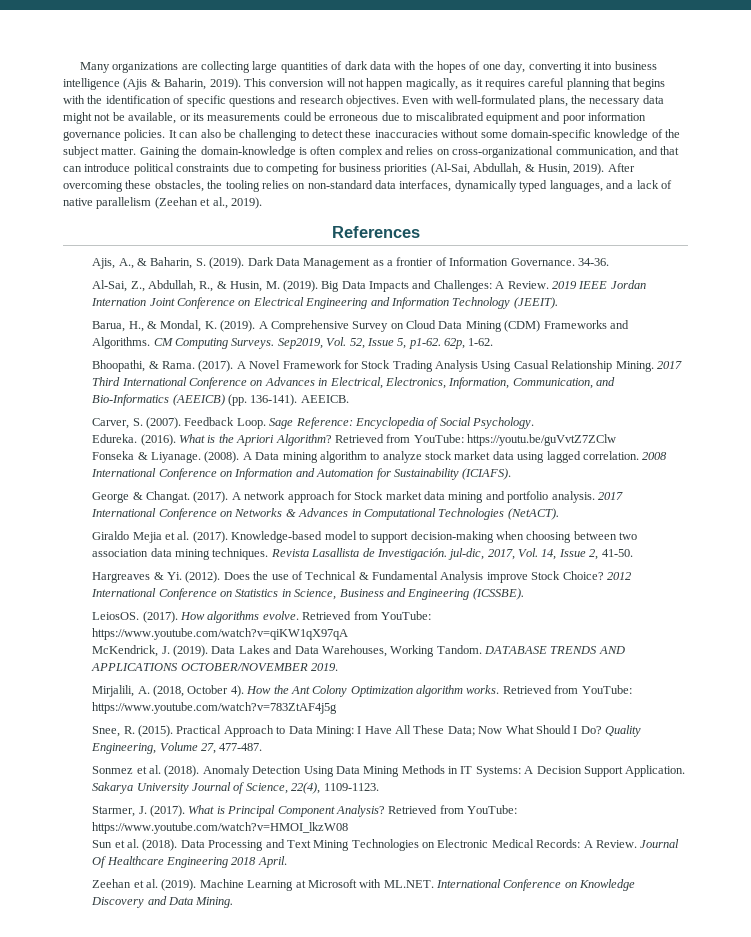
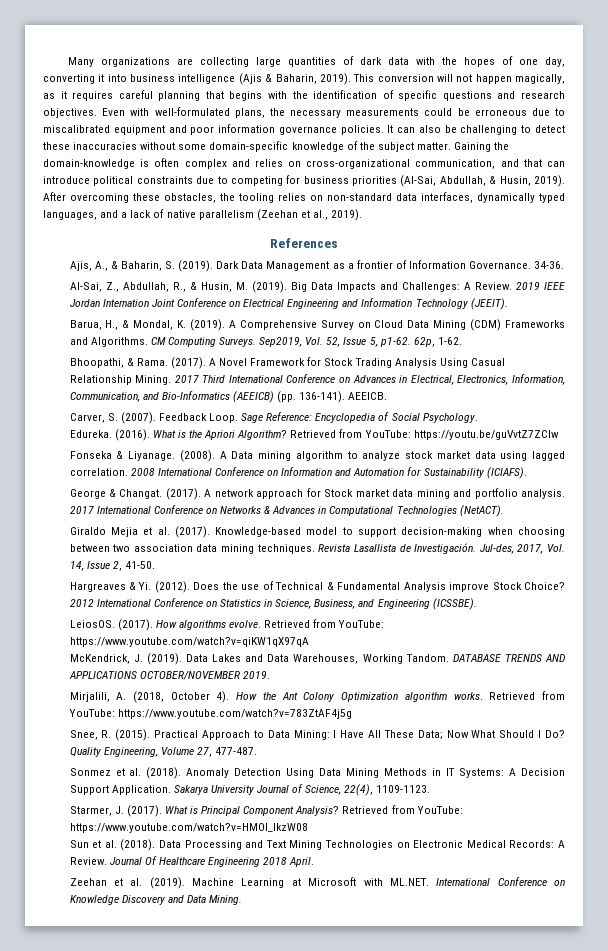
[642,95,664,104] [63,112,204,124] data might not be available, or its -> (341, 113) none
[448,548,485,560] jul-dic, -> [479,544,514,554] Jul-des,
[339,589,384,597] Business -> [314,599,356,609] Business,

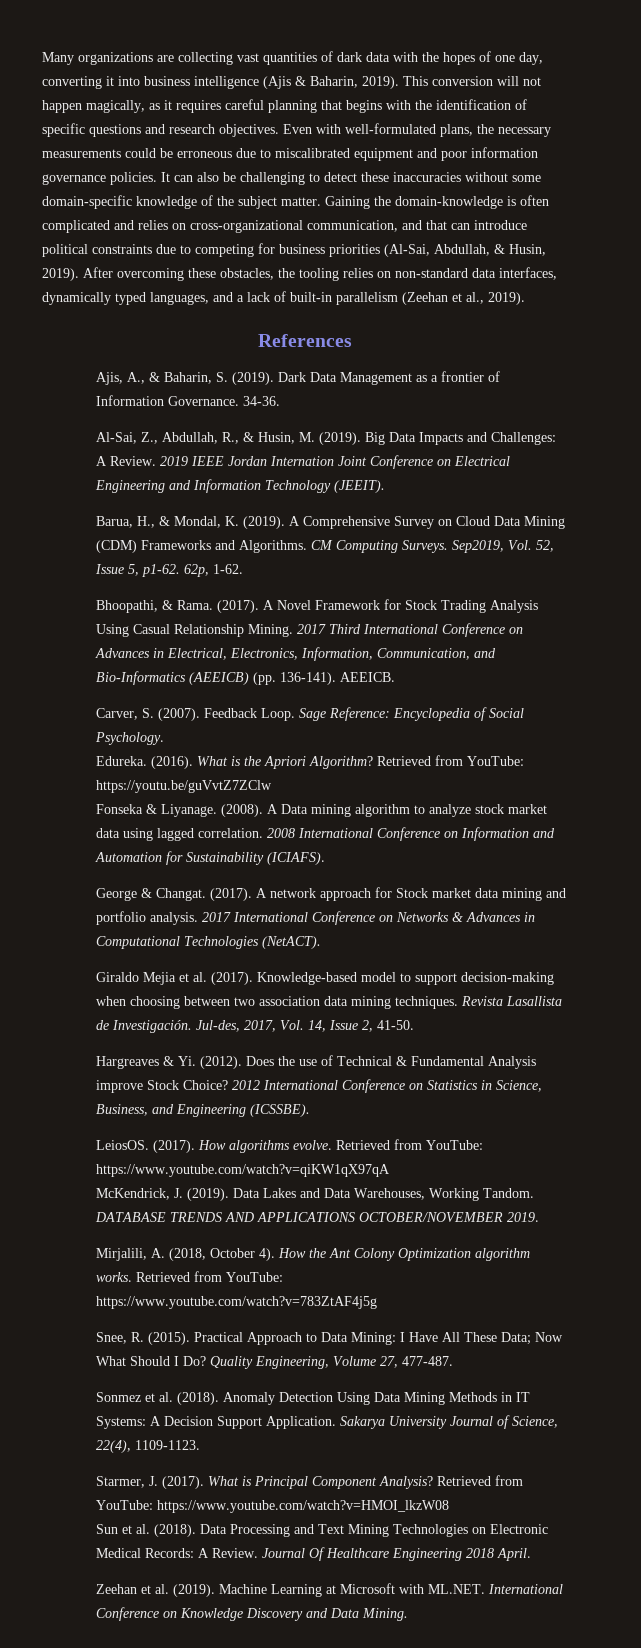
[255,57,281,67] large -> [237,53,259,62] vast
[184,159,227,169] complex -> [42,220,110,233] complicated
[166,210,196,218] native -> [290,292,332,302] built-in

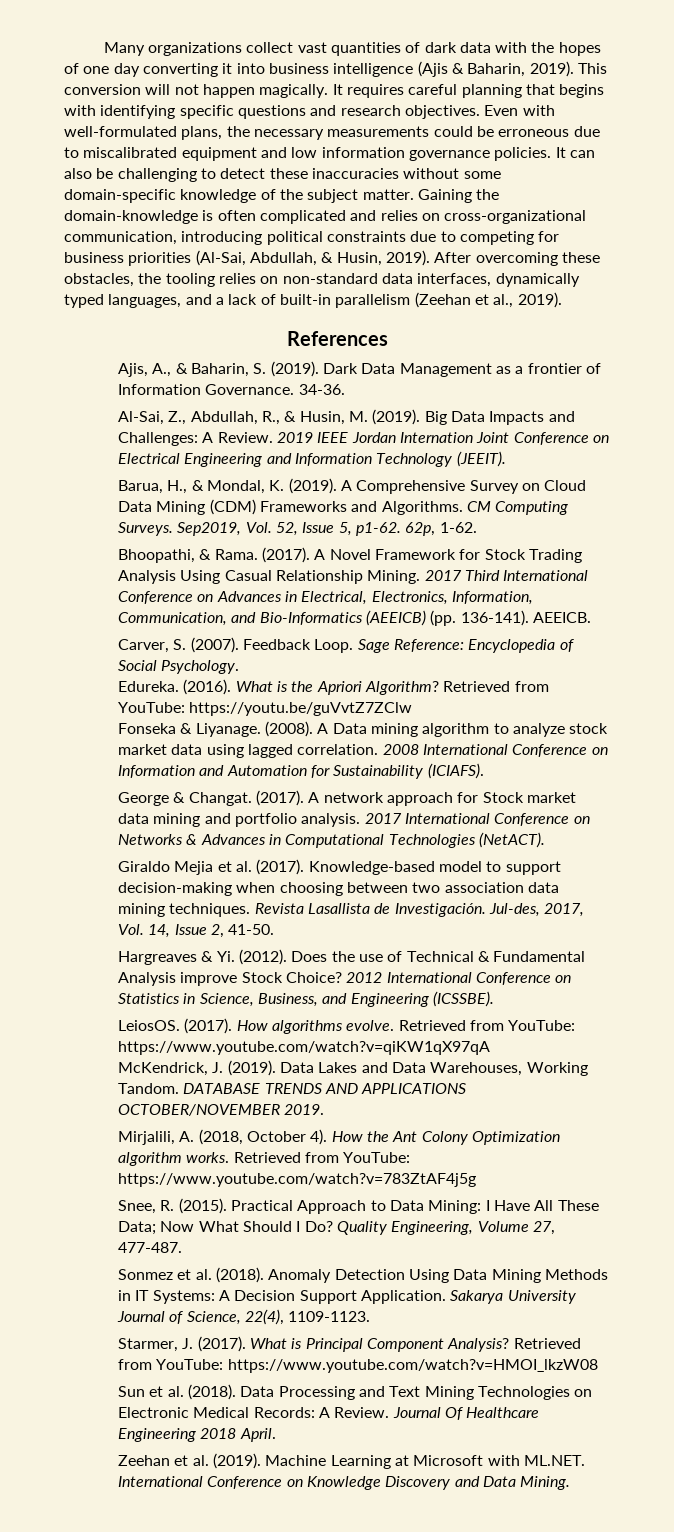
[157,52,233,65] are collecting -> [246,42,294,53] collect
[519,52,543,65] day, -> [113,63,140,77] day
[86,100,172,113] magically, as it -> [259,84,343,98] magically. It
[415,99,527,110] the identification of -> [100,105,176,119] identifying
[441,151,467,161] poor -> [291,147,318,158] low
[402,220,527,230] and that can introduce -> [181,231,263,245] introducing

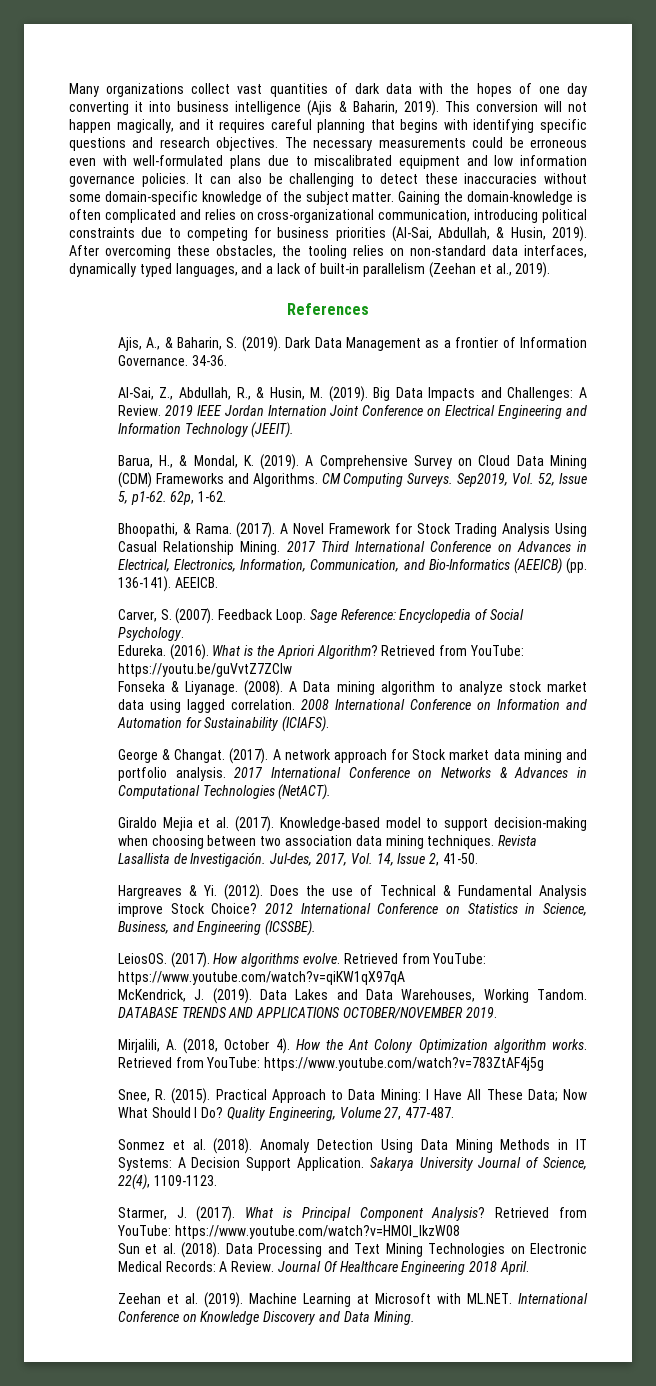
[259,84,343,98] magically. It -> [116,119,214,133] magically, and it
[484,105,555,116] [64,126,250,140] Even with well-formulated plans, the -> [284,137,307,148] The
(570, 133) none -> [69,155,262,169] even with well-formulated plans

